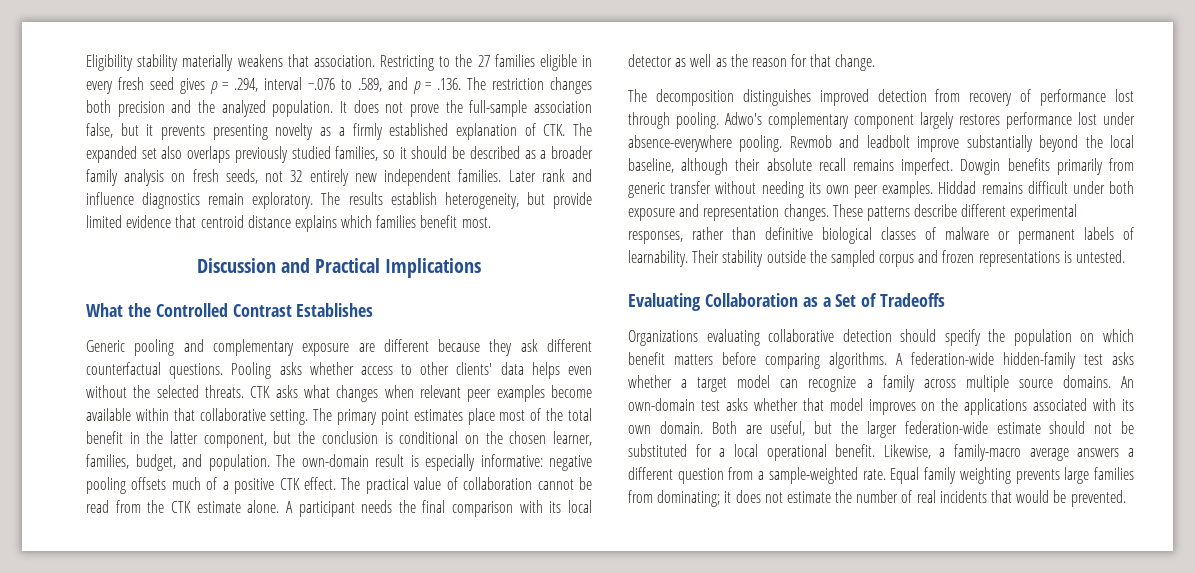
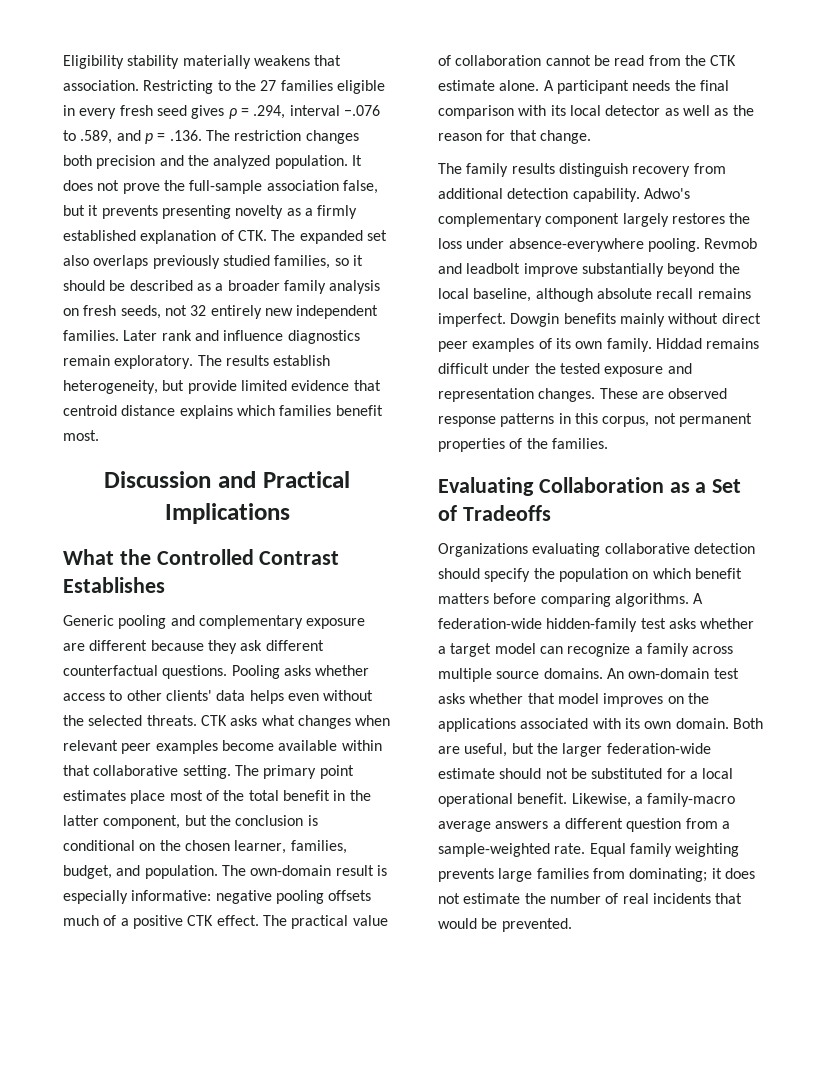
[655,89,1134,106] [628,112,719,129] decomposition distinguishes improved detection from recovery of performance lost through pooling. -> [466,163,726,177] [438,188,640,202] family results distinguish recovery from additional detection capability.
[1006,112,1097,129] performance lost -> [729,213,751,224] [438,238,462,249] the loss
[735,158,761,171] their -> (593, 295) none
[1056,158,1134,175] [628,181,934,198] primarily from generic transfer without needing its own peer examples. -> [619,313,761,327] [438,338,652,352] mainly without direct peer examples of its own family.
[1109,181,1134,194] both -> [534,363,600,374] the tested
[866,204,1078,221] [628,227,1134,244] [628,250,1126,267] patterns describe different experimental responses, rather than definitive biological classes of malware or permanent labels of learnability. Their stability outside the sampled corpus and frozen representations is untested. -> [641,388,728,399] [438,413,752,427] [438,438,608,452] are observed response patterns in this corpus, not permanent properties of the families.

